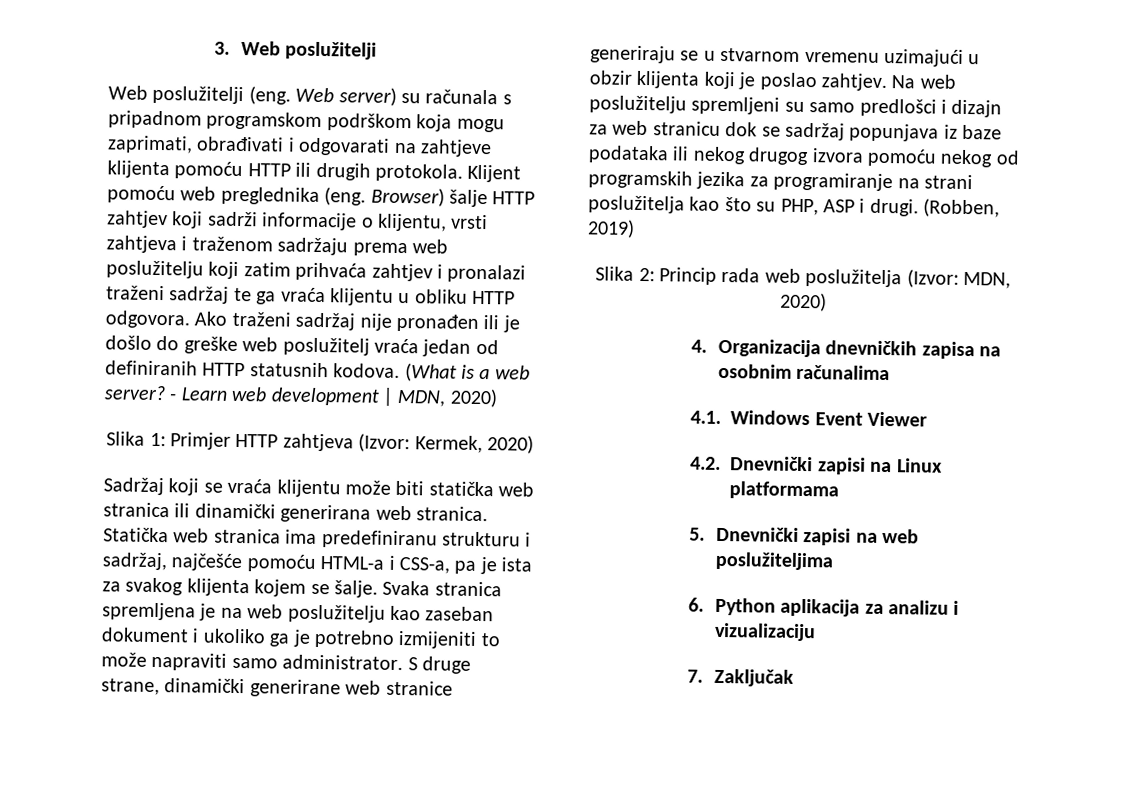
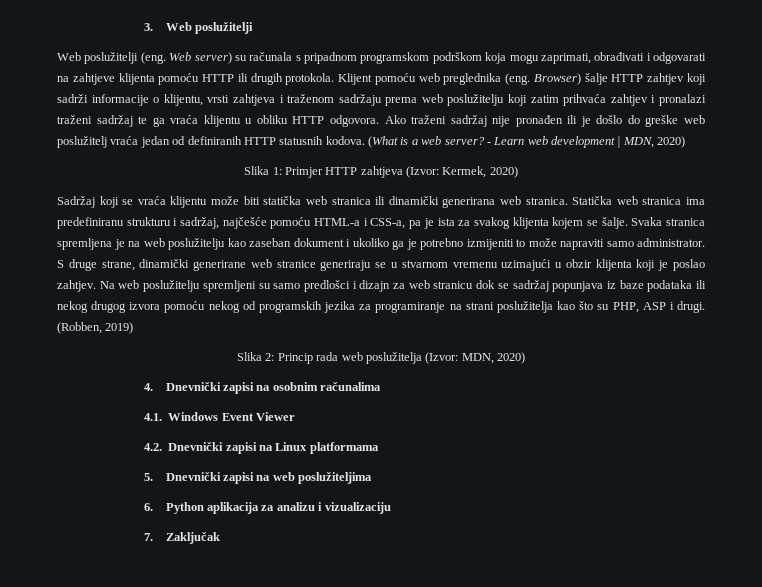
[717,338,975,360] Organizacija dnevničkih zapisa -> [165,382,255,394] Dnevnički zapisi

